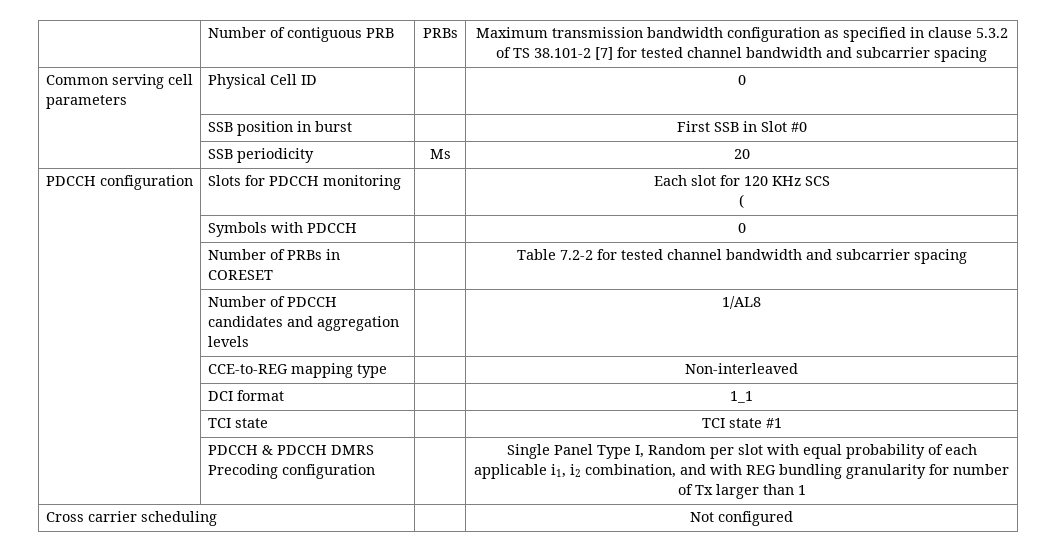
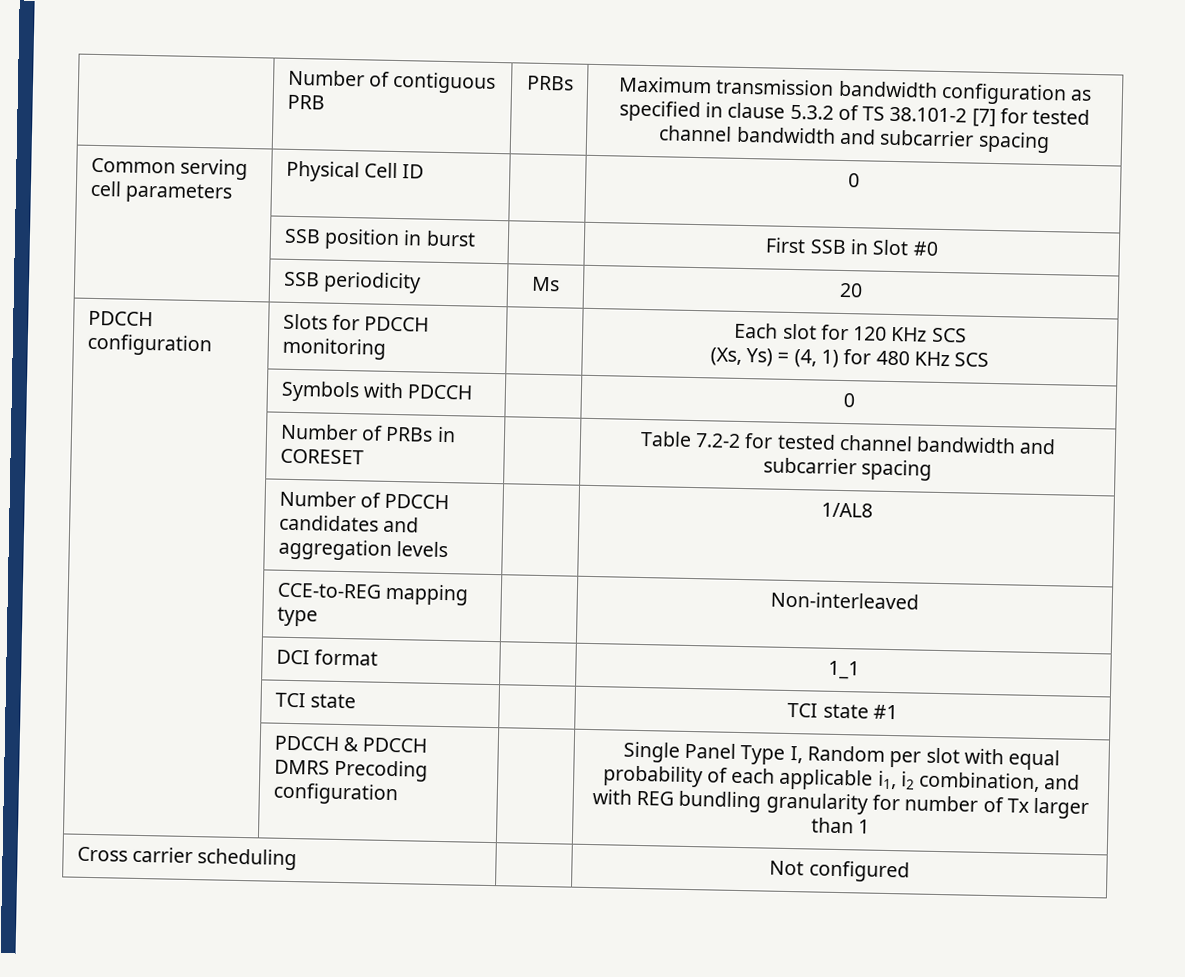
[738,194,744,208] ( -> [709,347,990,368] (Xs, Ys) = (4, 1) for 480 KHz SCS

